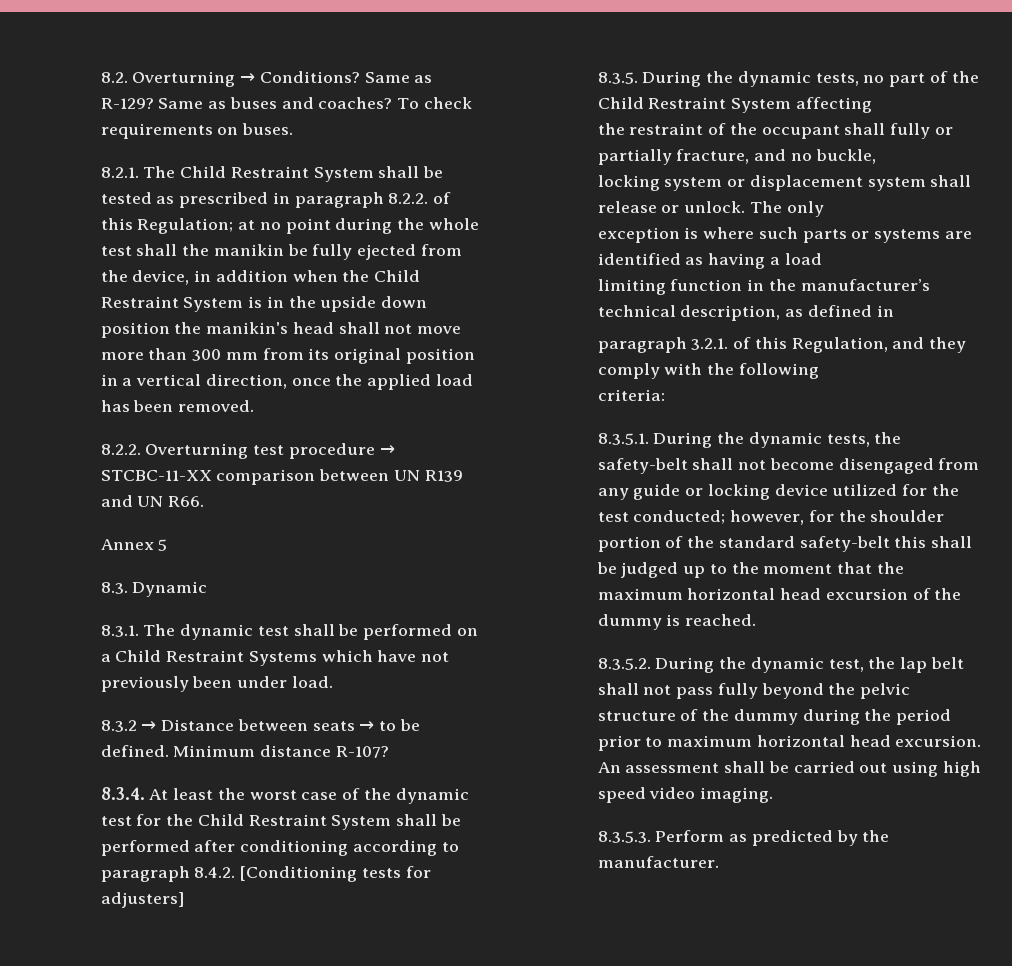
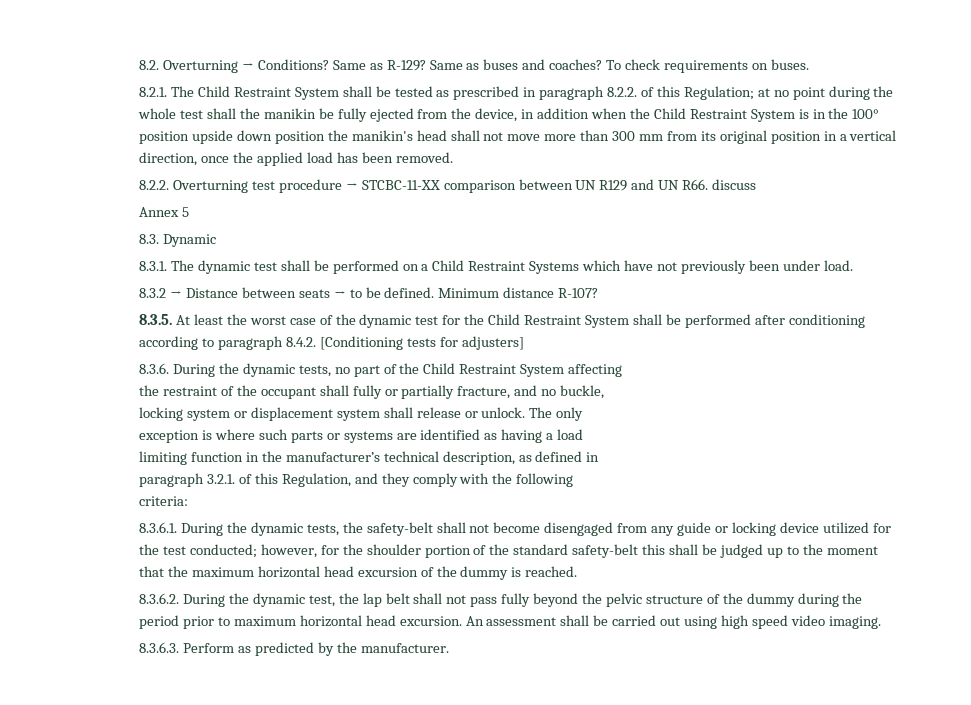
(316, 302) none -> [852,109,880,119] [139,131,190,144] 100° position
[424,470,463,482] R139 -> [599,180,628,191] R129
(205, 501) none -> [712,179,757,190] discuss
[100,787,145,800] 8.3.4. -> [139,314,173,325] 8.3.5.
[597,72,638,84] 8.3.5. -> [139,363,170,374] 8.3.6.
[597,433,649,445] 8.3.5.1. -> [139,522,178,533] 8.3.6.1.
[597,658,651,670] 8.3.5.2. -> [139,593,180,604] 8.3.6.2.
[597,831,651,843] 8.3.5.3. -> [139,642,180,653] 8.3.6.3.

